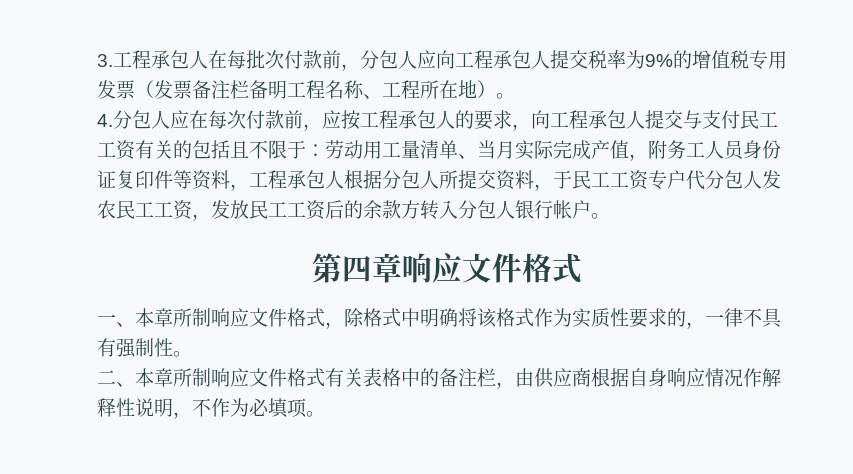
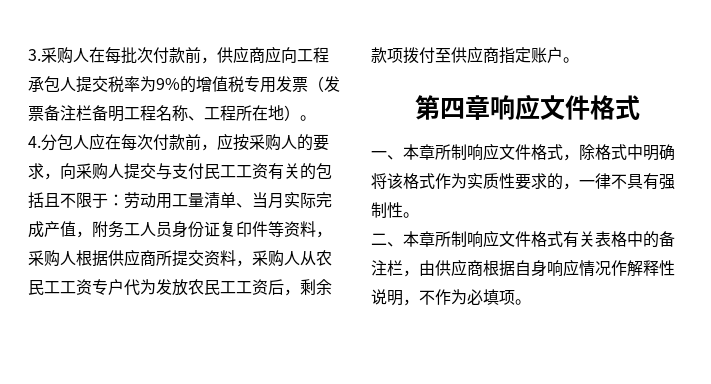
[113,50,189,69] 工程承包 -> [41,47,73,64] 采购
[360,50,417,69] 分包人 -> [217,46,265,63] 供应商
[360,110,436,129] 工程承包 -> [249,134,281,151] 采购
[550,110,626,129] 工程承包 -> [76,163,108,180] 采购
[249,170,439,189] 工程承包人根据分包人 -> [28,249,156,267] 采购人根据供应商
[553,170,572,189] 于 -> [252,250,332,267] 采购人从农
[705,170,781,189] [97,200,572,221] 分包人发农民工工资，发放民工工资后的余款方转入分包人银行帐 -> [140,279,332,296] [371,46,547,64] 为发放农民工工资后，剩余款项拨付至供应商指定账

